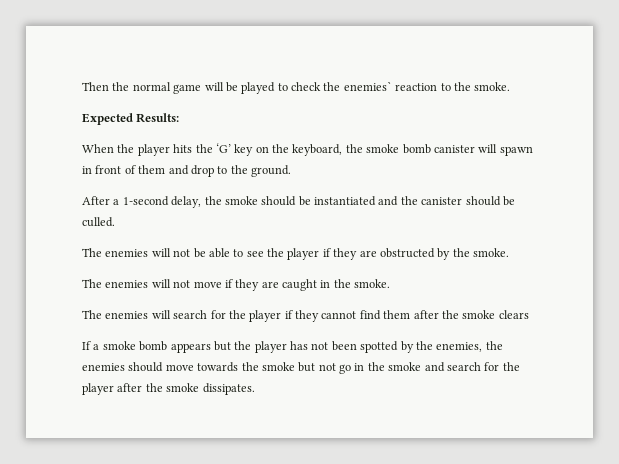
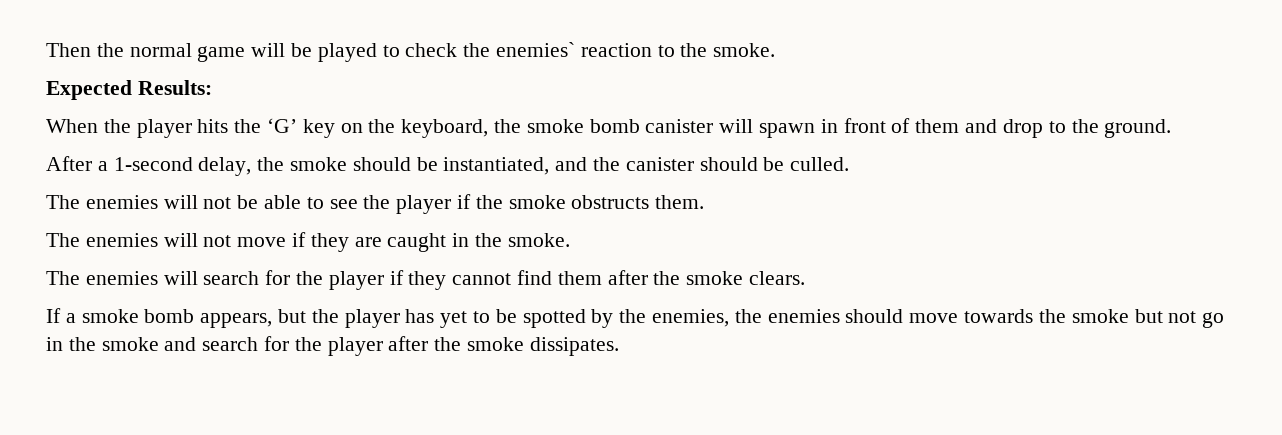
[314,196,376,206] instantiated -> [443,157,550,175] instantiated,
[333,248,509,260] they are obstructed by the smoke. -> [475,195,705,209] the smoke obstructs them.
[498,310,529,319] clears -> [749,271,806,285] clears.
[170,343,211,353] appears -> [200,313,273,328] appears,
[311,341,357,351] not been -> [440,309,517,328] yet to be

